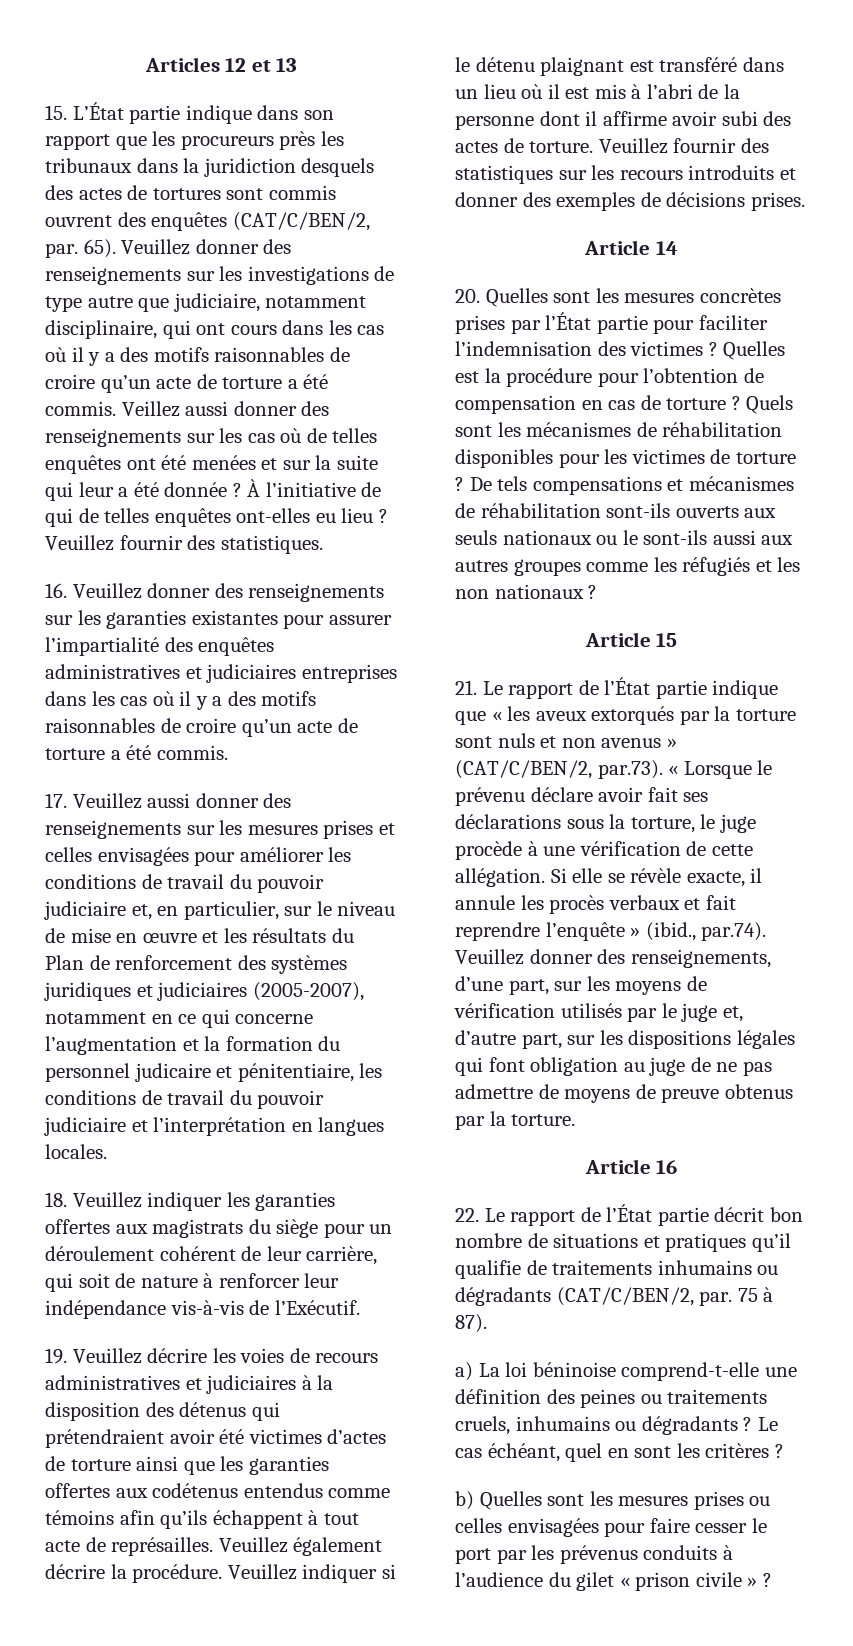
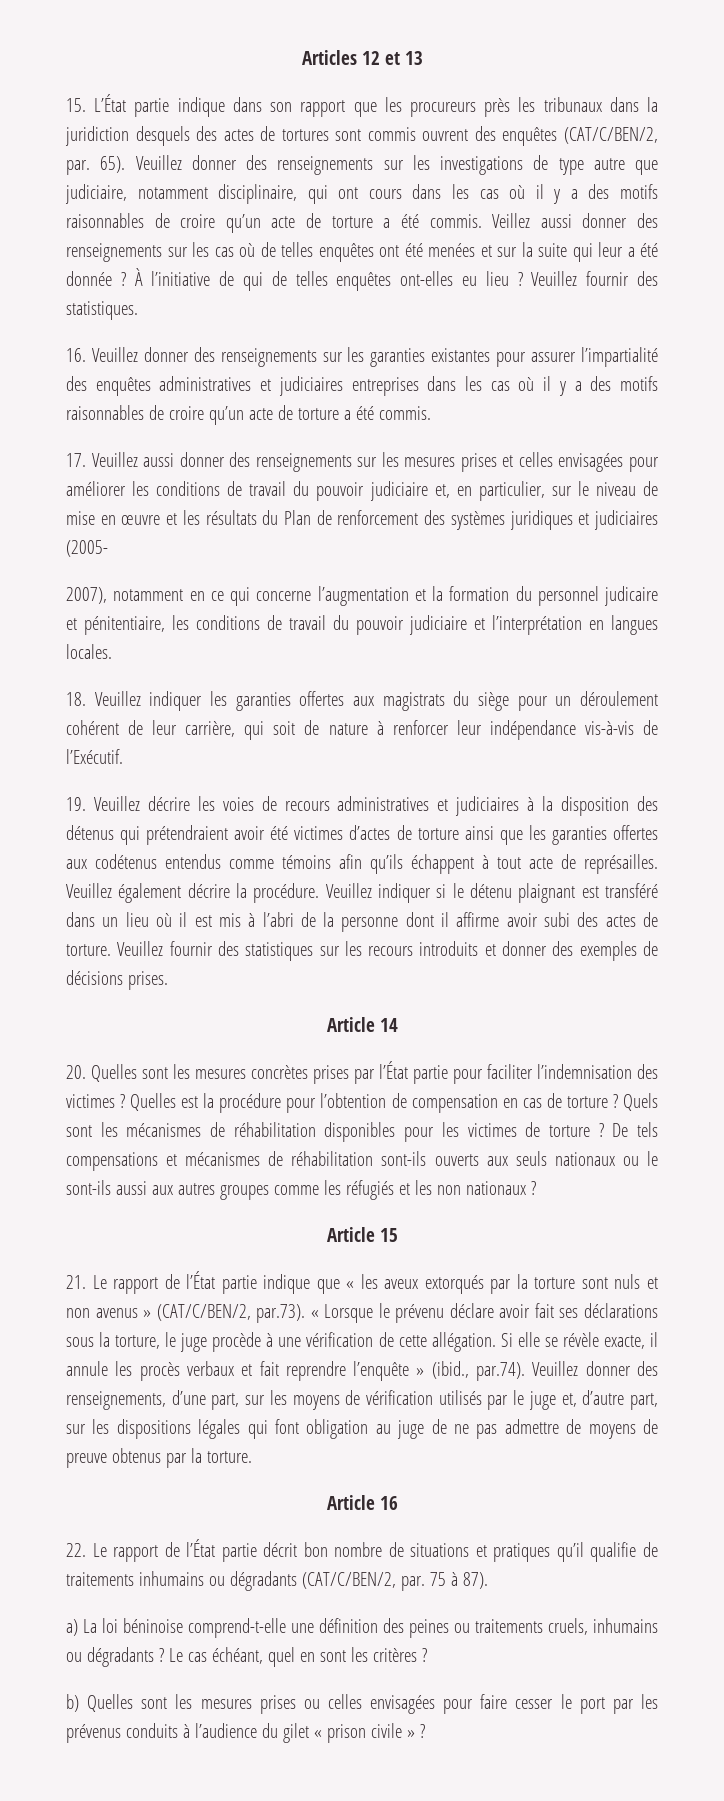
[252,982,364,1001] (2005-2007), -> [66,540,108,557] [66,587,107,604] (2005- // 2007),

